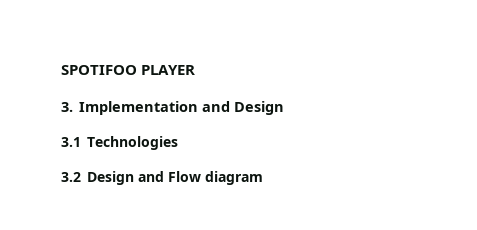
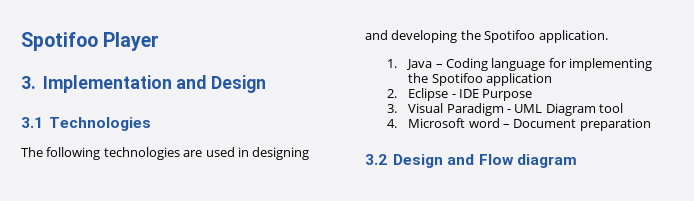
[61,65,196,75] SPOTIFOO PLAYER -> [21,32,160,51] Spotifoo Player
(179, 143) none -> [21,147,310,160] [365,30,608,43] [386,58,653,71] [408,73,552,86] [386,88,533,101] [386,103,624,116] [386,118,651,131] // The following technologies are used in designing and developing the Spotifoo application. // 1. Java – Coding language for implementing the Spotifoo application // 2. Eclipse - IDE Purpose // 3. Visual Paradigm - UML Diagram tool // 4. Microsoft word – Document preparation

